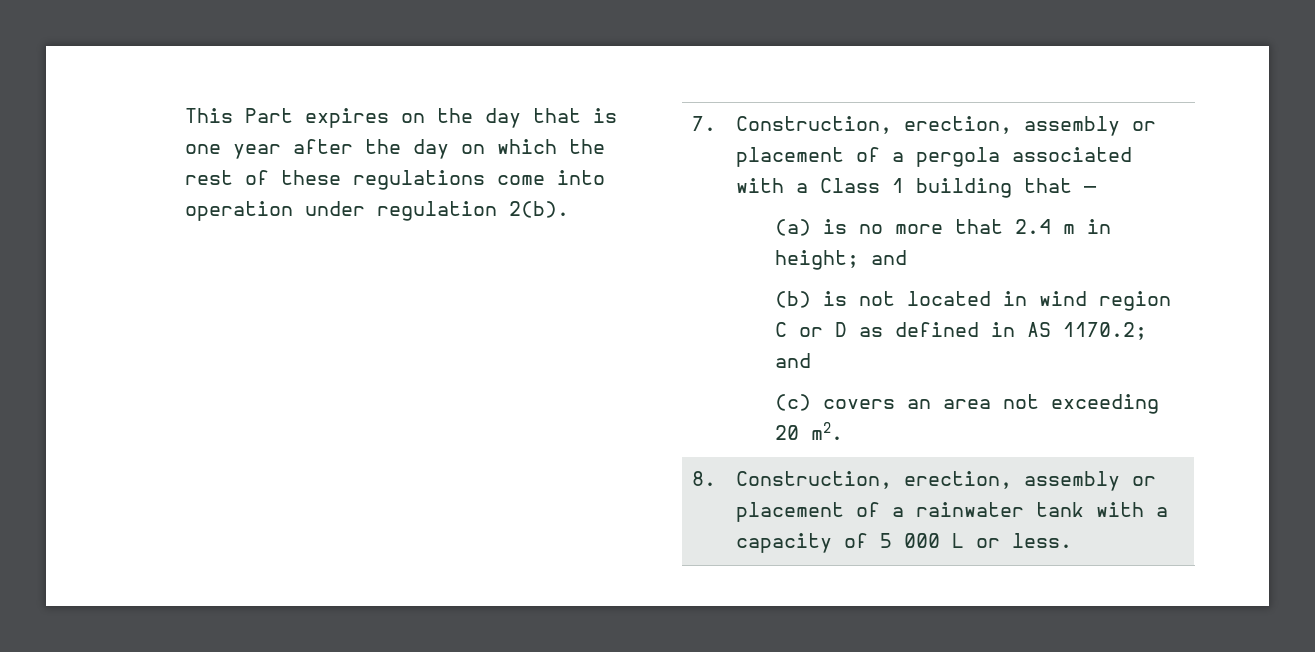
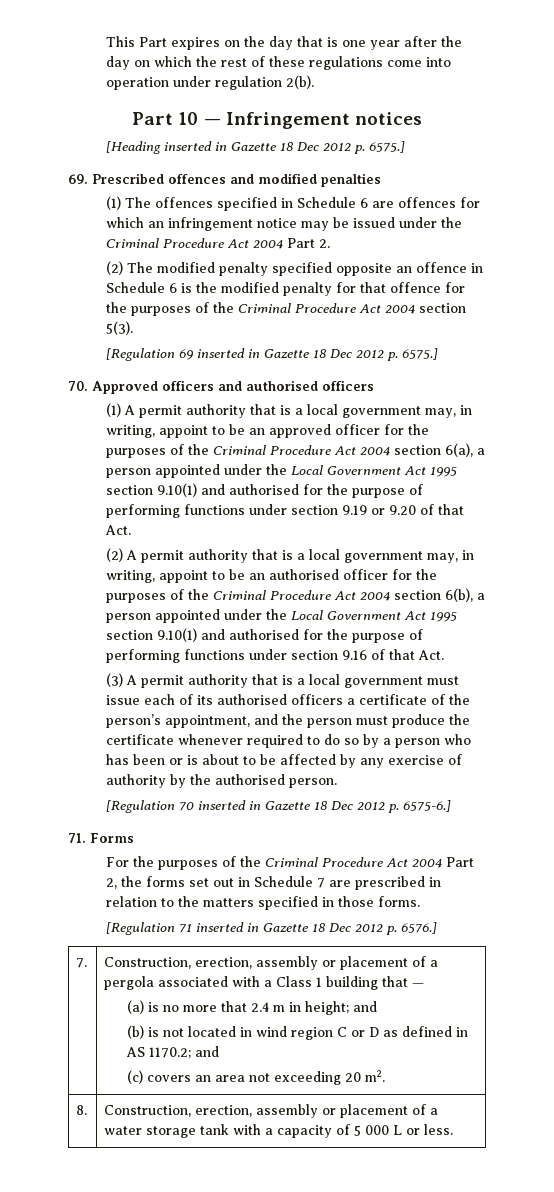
(569, 209) none -> [132,112,422,129] [106,141,406,154] [68,173,381,187] [106,196,481,211] [106,217,463,231] [106,238,331,249] [106,261,484,276] [106,282,466,296] [106,302,467,316] [106,321,134,335] [106,348,439,361] [68,380,374,394] [106,403,473,418] [106,424,430,438] [106,443,486,458] [106,464,458,478] [106,483,424,498] [106,504,465,518] [105,525,132,535] [106,548,475,563] [106,569,438,583] [106,588,486,603] [106,609,458,623] [106,628,424,643] [106,649,445,663] [106,673,460,688] [106,694,471,705] [106,714,471,728] [106,734,472,748] [106,754,463,768] [106,774,338,788] [106,800,452,813] [68,833,134,843] [106,856,475,870] [106,876,442,890] [106,896,421,910] [106,922,438,935] // Part 10 — Infringement notices // [Heading inserted in Gazette 18 Dec 2012 p. 6575.] // 69. Prescribed offences and modified penalties // (1) The offences specified in Schedule 6 are offences for which an infringement notice may be issued under the Criminal Procedure Act 2004 Part 2. // (2) The modified penalty specified opposite an offence in Schedule 6 is the modified penalty for that offence for the purposes of the Criminal Procedure Act 2004 section 5(3). // [Regulation 69 inserted in Gazette 18 Dec 2012 p. 6575.] // 70. Approved officers and authorised officers // (1) A permit authority that is a local government may, in writing, appoint to be an approved officer for the purposes of the Criminal Procedure Act 2004 section 6(a), a person appointed under the Local Government Act 1995 section 9.10(1) and authorised for the purpose of performing functions under section 9.19 or 9.20 of that Act. // (2) A permit authority that is a local government may, in writing, appoint to be an authorised officer for the purposes of the Criminal Procedure Act 2004 section 6(b), a person appointed under the Local Government Act 1995 section 9.10(1) and authorised for the purpose of performing functions under section 9.16 of that Act. // (3) A permit authority that is a local government must issue each of its authorised officers a certificate of the person’s appointment, and the person must produce the certificate whenever required to do so by a person who has been or is about to be affected by any exercise of authority by the authorised person. // [Regulation 70 inserted in Gazette 18 Dec 2012 p. 6575-6.] // 71. Forms // For the purposes of the Criminal Procedure Act 2004 Part 2, the forms set out in Schedule 7 are prescribed in relation to the matters specified in those forms. // [Regulation 71 inserted in Gazette 18 Dec 2012 p. 6576.]
[915,502,1024,517] rainwater -> [104,1126,197,1138] water storage

